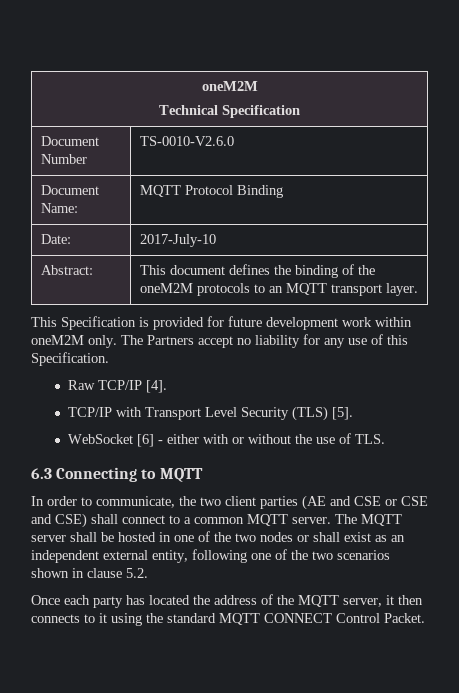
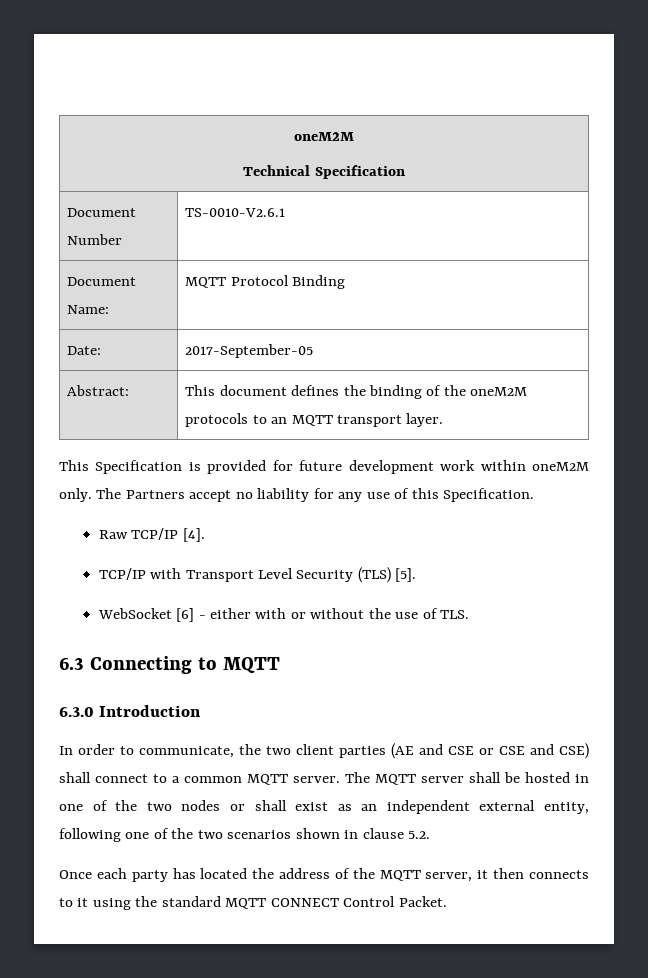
[139,136,234,146] TS-0010-V2.6.0 -> [185,208,286,217] TS-0010-V2.6.1
[139,234,216,247] 2017-July-10 -> [185,344,314,358] 2017-September-05
(203, 475) none -> [59,705,202,717] // 6.3.0 Introduction

